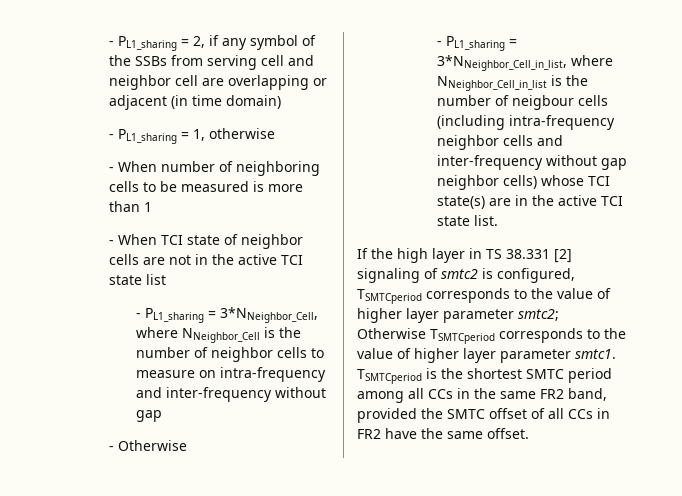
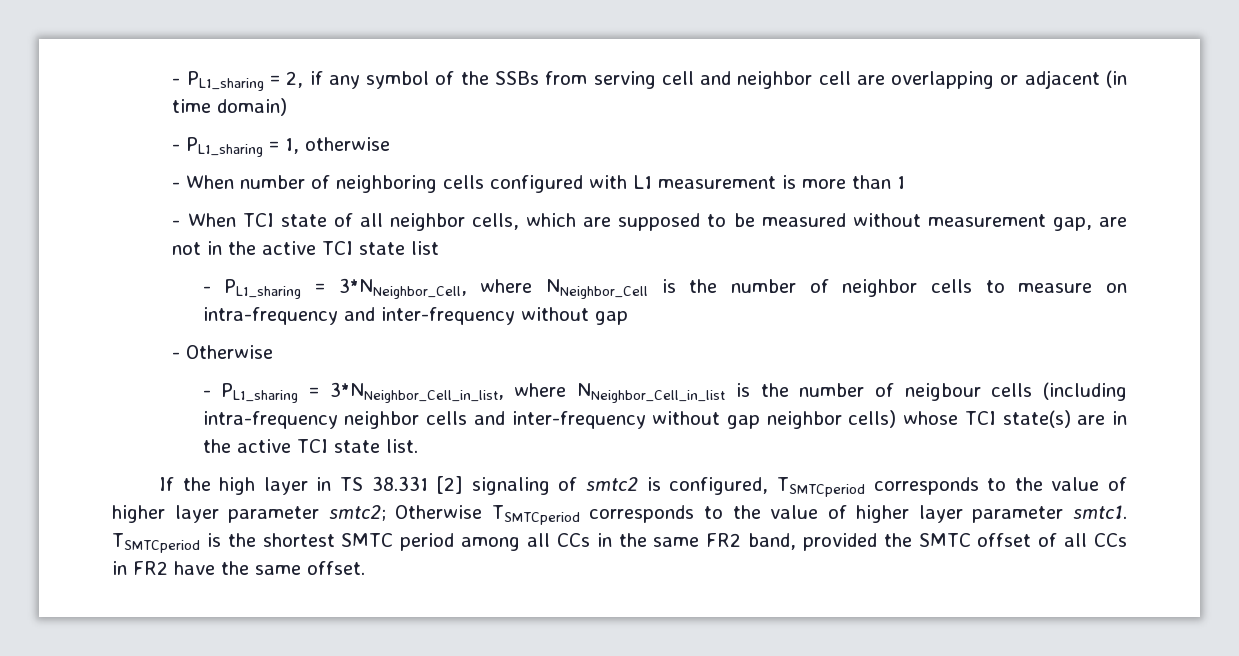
[143,181,250,192] to be measured -> [490,175,777,193] configured with L1 measurement
[241,234,304,249] [109,254,140,265] neighbor cells -> [359,213,1092,231] all neighbor cells, which are supposed to be measured without measurement gap,

